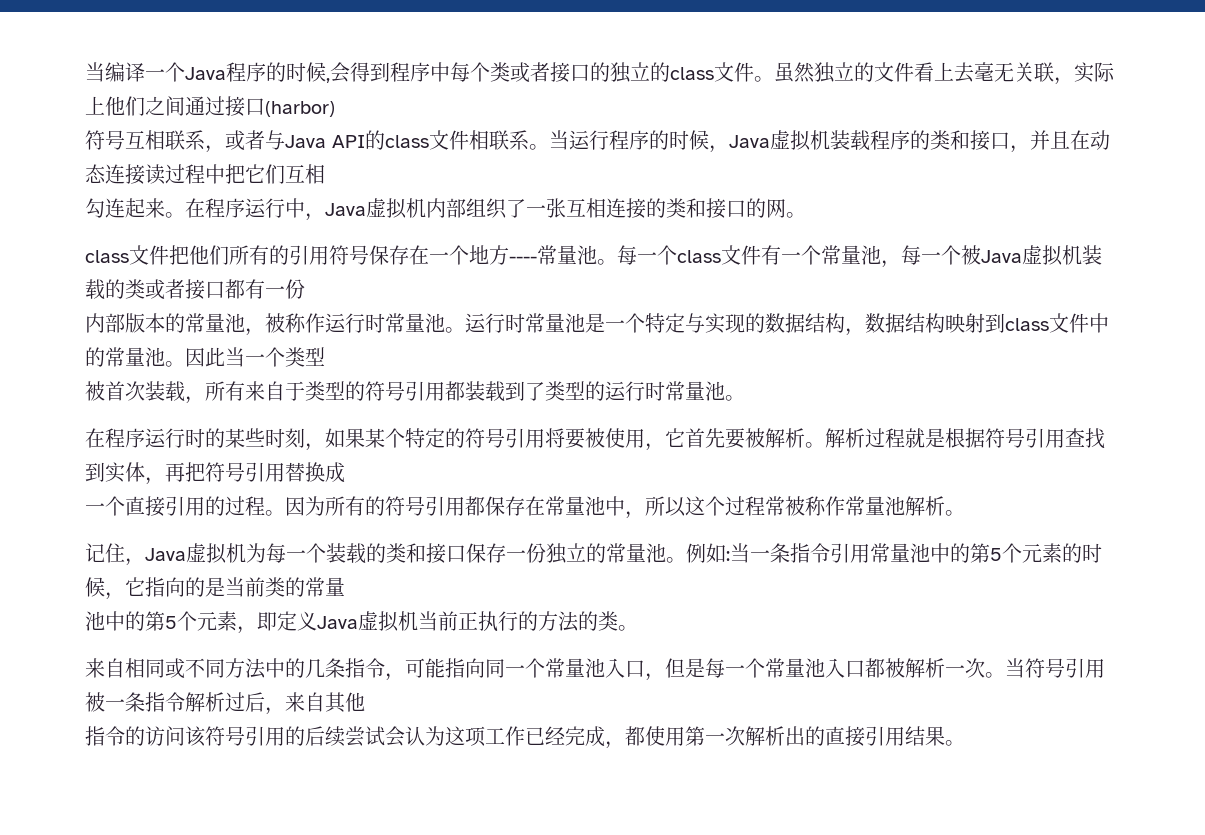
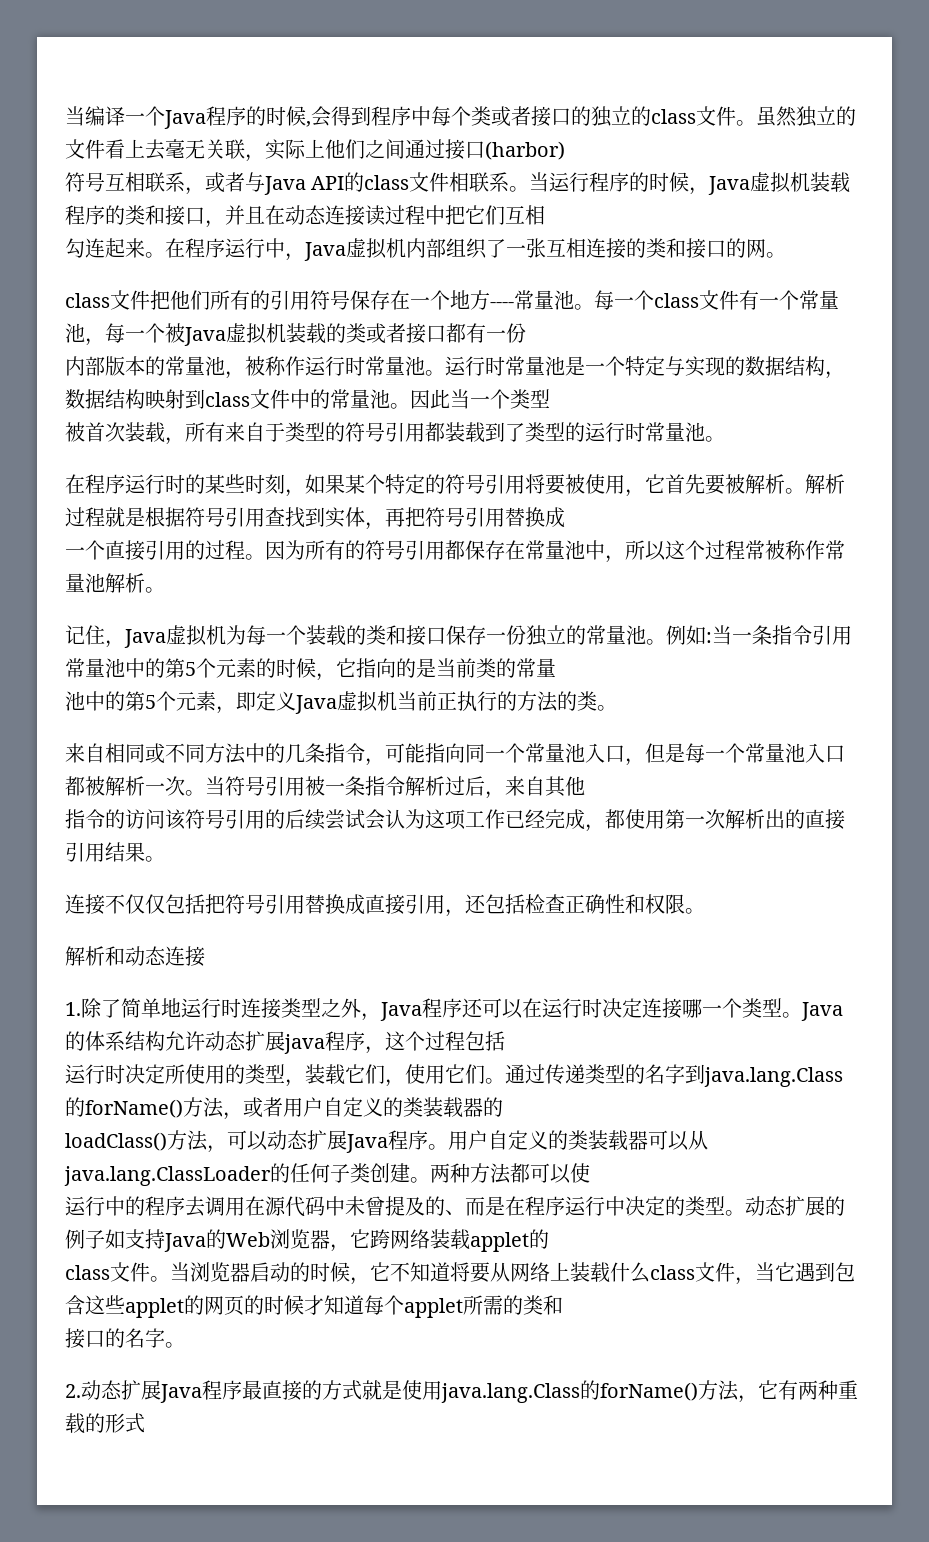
(965, 743) none -> [65,894,705,917] [65,946,205,967] [65,998,843,1021] [65,1031,505,1054] [65,1064,843,1087] [65,1097,503,1120] [65,1130,708,1153] [64,1163,590,1186] [65,1196,845,1217] [65,1229,549,1252] [65,1262,855,1285] [65,1295,563,1318] [65,1328,185,1349] [65,1380,858,1403] [65,1413,145,1434] // 连接不仅仅包括把符号引用替换成直接引用，还包括检查正确性和权限。 // 解析和动态连接 // 1.除了简单地运行时连接类型之外，Java程序还可以在运行时决定连接哪一个类型。Java的体系结构允许动态扩展java程序，这个过程包括 // 运行时决定所使用的类型，装载它们，使用它们。通过传递类型的名字到java.lang.Class的forName()方法，或者用户自定义的类装载器的 // loadClass()方法，可以动态扩展Java程序。用户自定义的类装载器可以从java.lang.ClassLoader的任何子类创建。两种方法都可以使 // 运行中的程序去调用在源代码中未曾提及的、而是在程序运行中决定的类型。动态扩展的例子如支持Java的Web浏览器，它跨网络装载applet的 // class文件。当浏览器启动的时候，它不知道将要从网络上装载什么class文件，当它遇到包含这些applet的网页的时候才知道每个applet所需的类和 // 接口的名字。 // 2.动态扩展Java程序最直接的方式就是使用java.lang.Class的forName()方法，它有两种重载的形式

